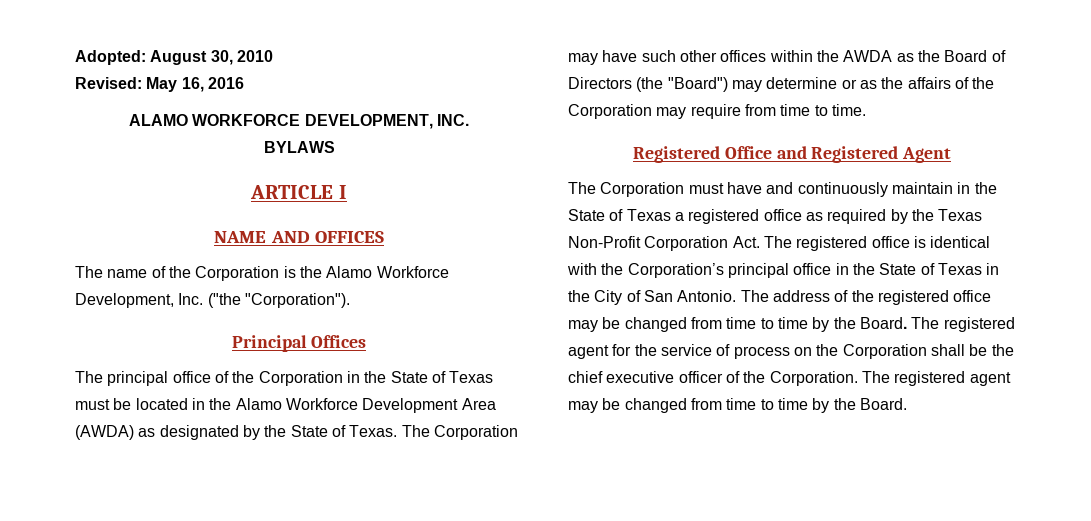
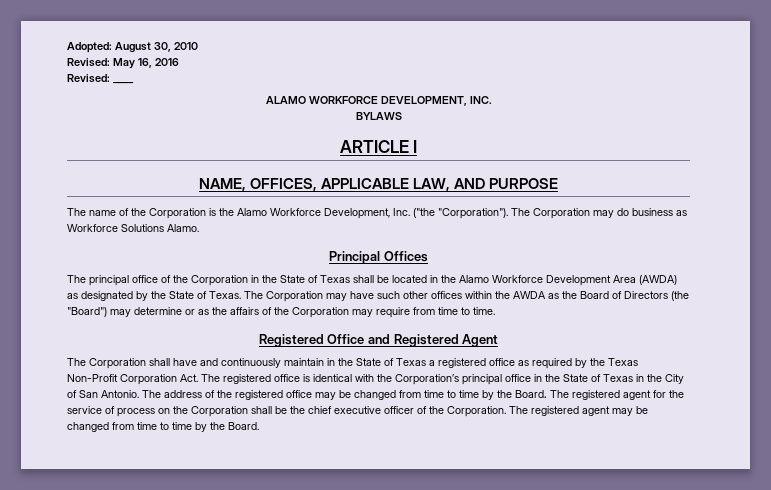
(244, 83) none -> [67,74,134,84] // Revised: ____
[214,231,384,243] NAME AND OFFICES -> [198,178,559,191] NAME, OFFICES, APPLICABLE LAW, AND PURPOSE
(350, 300) none -> [511,208,687,219] [67,224,199,232] The Corporation may do business as Workforce Solutions Alamo.
[75,399,110,410] must -> [353,275,374,283] shall
[688,183,724,194] must -> [149,358,170,366] shall

